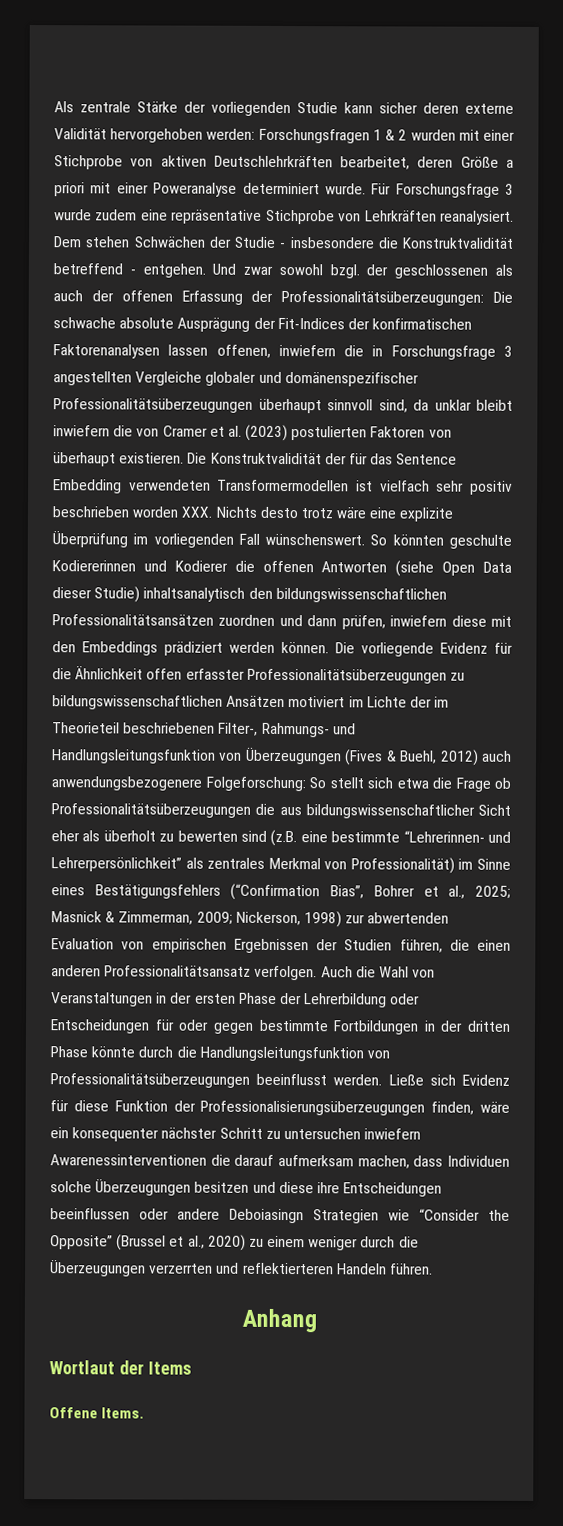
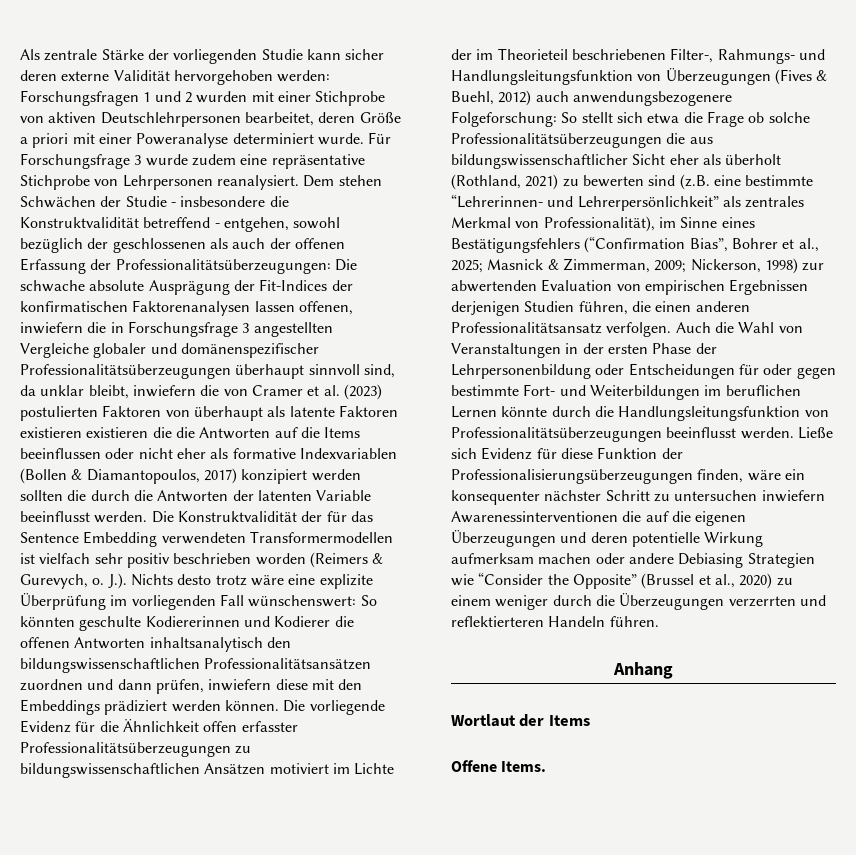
[385,129,396,141] & -> [154,91,181,102] und
[213,155,333,168] Deutschlehrkräften -> [100,112,241,127] Deutschlehrpersonen
[364,210,437,222] Lehrkräften -> [122,175,213,190] Lehrpersonen
[142,263,360,279] entgehen. Und zwar sowohl bzgl. -> [223,217,341,232] [20,238,83,253] entgehen, sowohl bezüglich
[476,399,513,411] bleibt -> [88,385,129,399] bleibt,
[119,452,185,464] existieren. -> [267,405,398,417] [20,427,361,439] [20,448,397,459] [20,468,361,484] [20,490,372,502] [20,511,148,523] als latente Faktoren existieren existieren die die Antworten auf die Items beeinflussen oder nicht eher als formative Indexvariablen (Bollen & Diamantopoulos, 2017) konzipiert werden sollten die durch die Antworten der latenten Variable beeinflusst werden.
[181,506,213,518] XXX. -> [309,552,384,568] [20,573,127,589] (Reimers & Gurevych, o. J.).
[265,533,366,546] wünschenswert. -> [248,595,357,607] wünschenswert:
[395,560,512,577] [52,586,141,603] (siehe Open Data dieser Studie) -> (146, 643) none
(511, 783) none -> [768,112,810,123] solche
(156, 836) none -> [451,174,559,190] (Rothland, 2021)
[350,857,455,874] Professionalität) -> [543,216,655,232] Professionalität),
[316,939,338,951] der -> [451,301,520,316] derjenigen
[304,993,388,1008] Lehrerbildung -> [451,364,591,379] Lehrpersonenbildung
[333,1020,511,1035] [50,1046,88,1058] Fortbildungen in der dritten Phase -> [523,384,801,400] [451,406,497,418] Fort- und Weiterbildungen im beruflichen Lernen
[234,1154,511,1169] [50,1178,443,1197] [50,1208,130,1220] darauf aufmerksam machen, dass Individuen solche Überzeugungen besitzen und diese ihre Entscheidungen beeinflussen -> [645,511,747,526] [451,530,764,547] [451,553,592,564] auf die eigenen Überzeugungen und deren potentielle Wirkung aufmerksam machen
[229,1208,304,1224] Deboiasingn -> [678,553,744,568] Debiasing

